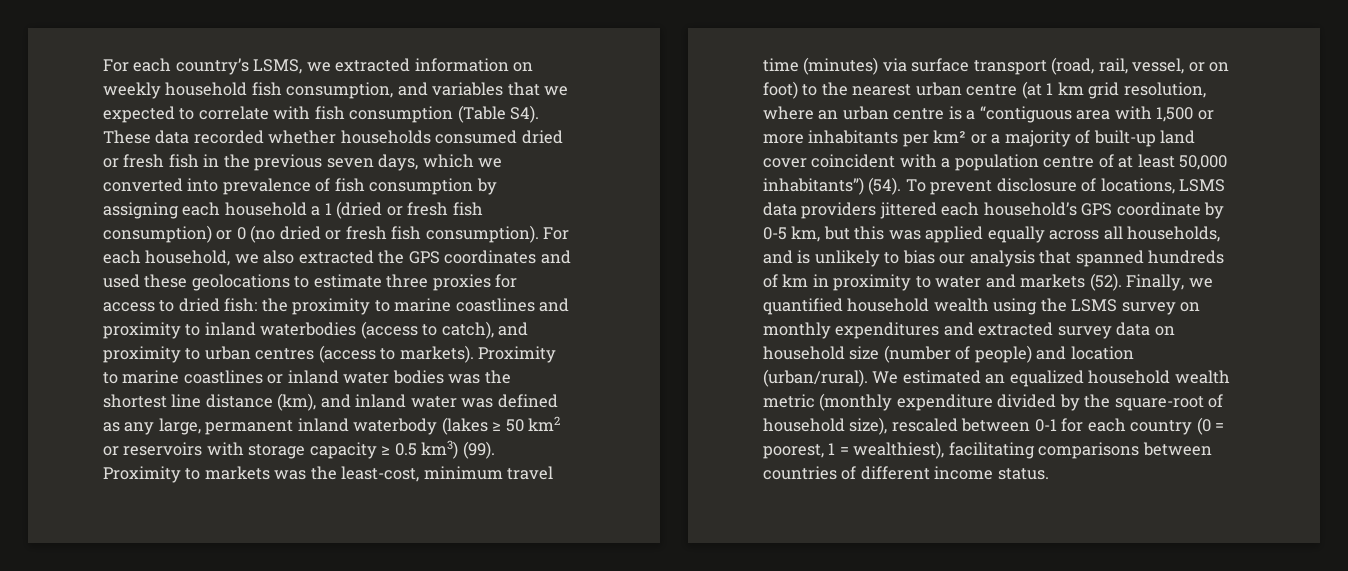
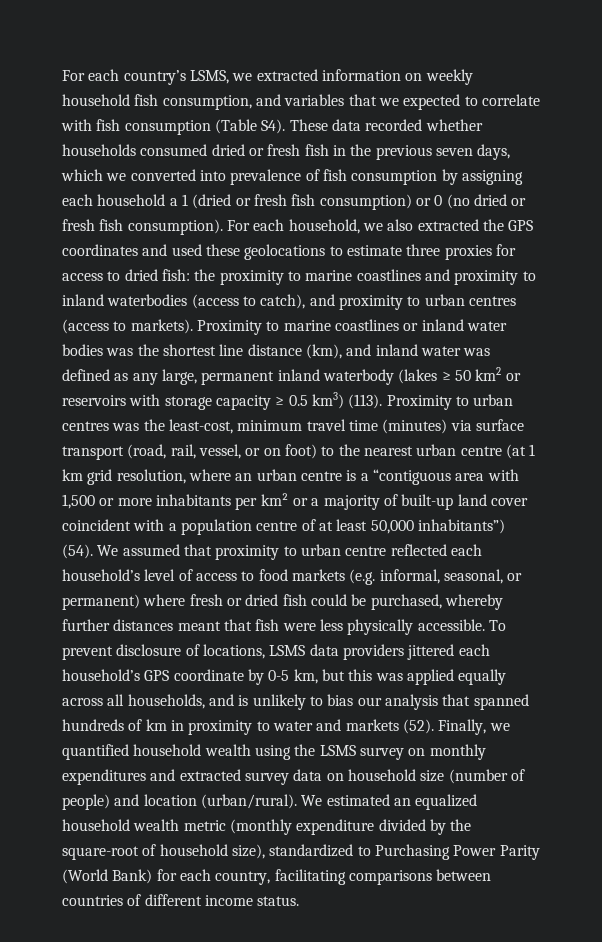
[462,441,495,459] [103,466,270,483] (99). Proximity to markets -> [348,394,514,410] [62,421,109,431] (113). Proximity to urban centres
(902, 186) none -> [97,544,482,560] [62,569,523,585] [62,594,503,610] [62,619,485,635] We assumed that proximity to urban centre reflected each household’s level of access to food markets (e.g. informal, seasonal, or permanent) where fresh or dried fish could be purchased, whereby further distances meant that fish were less physically accessible.
[891,417,1225,435] [763,441,945,459] rescaled between 0-1 for each country (0 = poorest, 1 = wealthiest), -> [269,844,540,860] [62,869,271,885] standardized to Purchasing Power Parity (World Bank) for each country,

